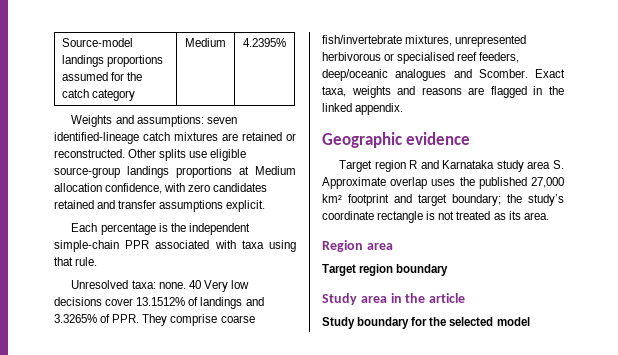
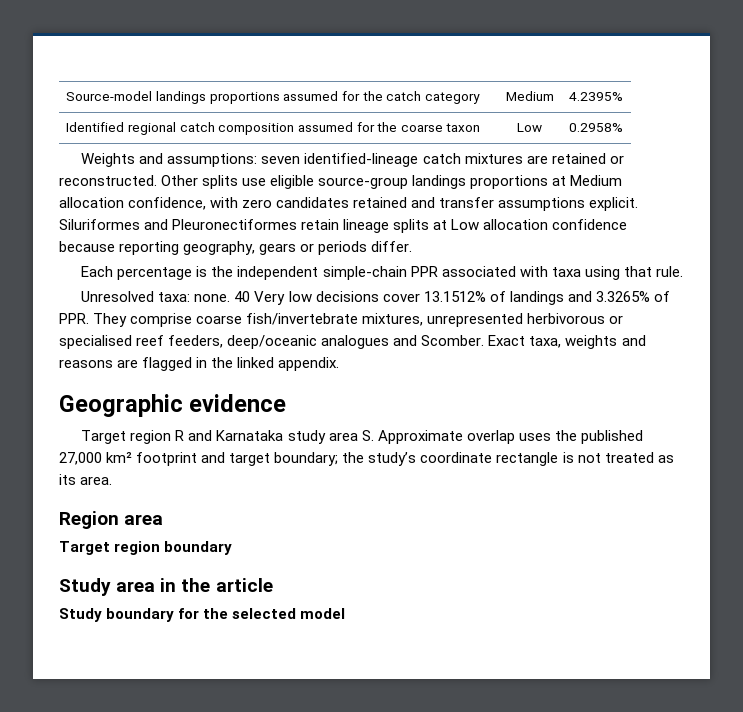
(286, 42) none -> [66,122,481,135] [517,123,542,132] [569,123,623,132] // Identified regional catch composition assumed for the coarse taxon | Low | 0.2958%
(266, 206) none -> [59,219,628,233] [59,241,413,255] Siluriformes and Pleuronectiformes retain lineage splits at Low allocation confidence because reporting geography, gears or periods differ.

